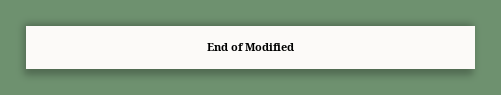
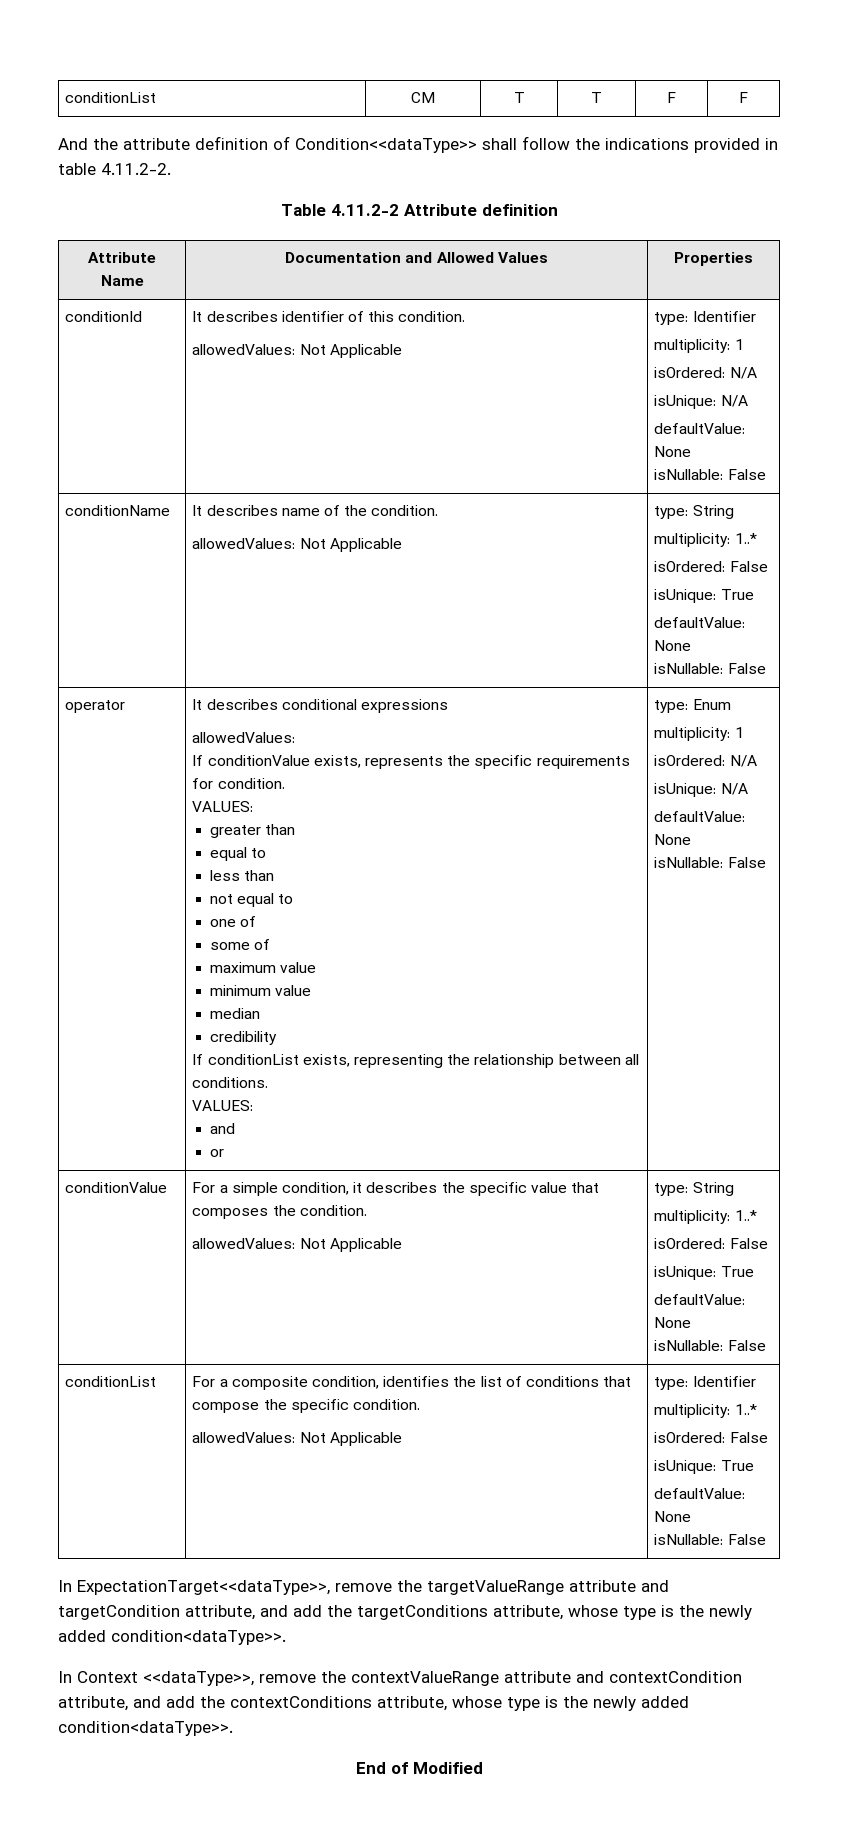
(207, 47) none -> [65,92,157,103] [411,92,435,103] [513,92,525,103] [591,92,602,103] [667,92,676,103] [739,92,748,103] [58,136,778,153] [58,163,171,175] [280,204,558,216] [88,252,156,263] [100,275,144,286] [285,252,548,263] [674,252,753,266] [65,311,143,322] [192,311,466,322] [192,344,402,358] [654,311,756,325] [654,339,744,353] [654,367,757,379] [654,395,748,409] [654,423,746,434] [654,446,692,457] [654,469,766,480] [65,505,171,516] [192,505,439,516] [192,538,402,552] [654,505,734,519] [654,533,757,547] [654,561,768,572] [654,589,754,603] [654,617,746,628] [654,640,692,651] [654,663,766,674] [65,700,126,713] [192,699,449,713] [192,732,296,743] [192,755,630,769] [192,778,285,789] [192,801,254,812] [209,824,295,838] [209,847,266,861] [209,870,274,881] [209,893,293,907] [209,916,256,927] [209,939,270,950] [209,962,316,973] [209,985,311,996] [209,1008,260,1019] [209,1031,277,1045] [192,1054,639,1068] [192,1077,269,1088] [192,1100,254,1111] [209,1123,235,1134] [209,1149,224,1157] [654,699,731,713] [654,727,744,741] [654,755,757,767] [654,783,748,797] [654,811,746,822] [654,834,692,845] [654,857,766,868] [65,1182,168,1193] [192,1182,600,1196] [192,1205,367,1219] [192,1238,402,1252] [654,1182,734,1196] [654,1210,757,1224] [654,1238,768,1249] [654,1266,754,1280] [654,1294,746,1305] [654,1317,692,1328] [654,1340,766,1351] [65,1376,157,1387] [192,1376,632,1390] [192,1399,421,1413] [192,1432,402,1446] [654,1376,756,1390] [654,1404,757,1418] [654,1432,768,1443] [654,1460,754,1474] [654,1488,746,1499] [654,1511,692,1522] [654,1534,766,1545] [58,1580,669,1595] [58,1605,752,1620] [58,1630,286,1645] [58,1671,742,1686] [58,1696,689,1711] [58,1721,233,1736] conditionList | CM | T | T | F | F // And the attribute definition of Condition<<dataType>> shall follow the indications provided in table 4.11.2-2. // Table 4.11.2-2 Attribute definition // Attribute Name | Documentation and Allowed Values | Properties // conditionId | It describes identifier of this condition. // allowedValues: Not Applicable | type: Identifier // multiplicity: 1 // isOrdered: N/A // isUnique: N/A // defaultValue: None // isNullable: False // conditionName | It describes name of the condition. // allowedValues: Not Applicable | type: String // multiplicity: 1..* // isOrdered: False // isUnique: True // defaultValue: None // isNullable: False // operator | It describes conditional expressions // allowedValues: // If conditionValue exists, represents the specific requirements for condition. // VALUES: // greater than // equal to // less than // not equal to // one of // some of // maximum value // minimum value // median // credibility // If conditionList exists, representing the relationship between all conditions. // VALUES: // and // or | type: Enum // multiplicity: 1 // isOrdered: N/A // isUnique: N/A // defaultValue: None // isNullable: False // conditionValue | For a simple condition, it describes the specific value that composes the condition. // allowedValues: Not Applicable | type: String // multiplicity: 1..* // isOrdered: False // isUnique: True // defaultValue: None // isNullable: False // conditionList | For a composite condition, identifies the list of conditions that compose the specific condition. // allowedValues: Not Applicable | type: Identifier // multiplicity: 1..* // isOrdered: False // isUnique: True // defaultValue: None // isNullable: False // In ExpectationTarget<<dataType>>, remove the targetValueRange attribute and targetCondition attribute, and add the targetConditions attribute, whose type is the newly added condition<dataType>>. // In Context <<dataType>>, remove the contextValueRange attribute and contextCondition attribute, and add the contextConditions attribute, whose type is the newly added condition<dataType>>. //

